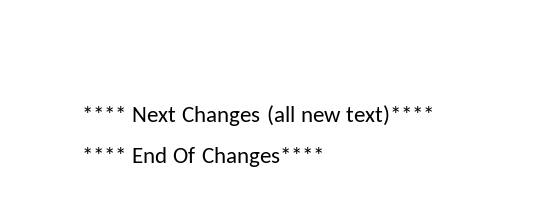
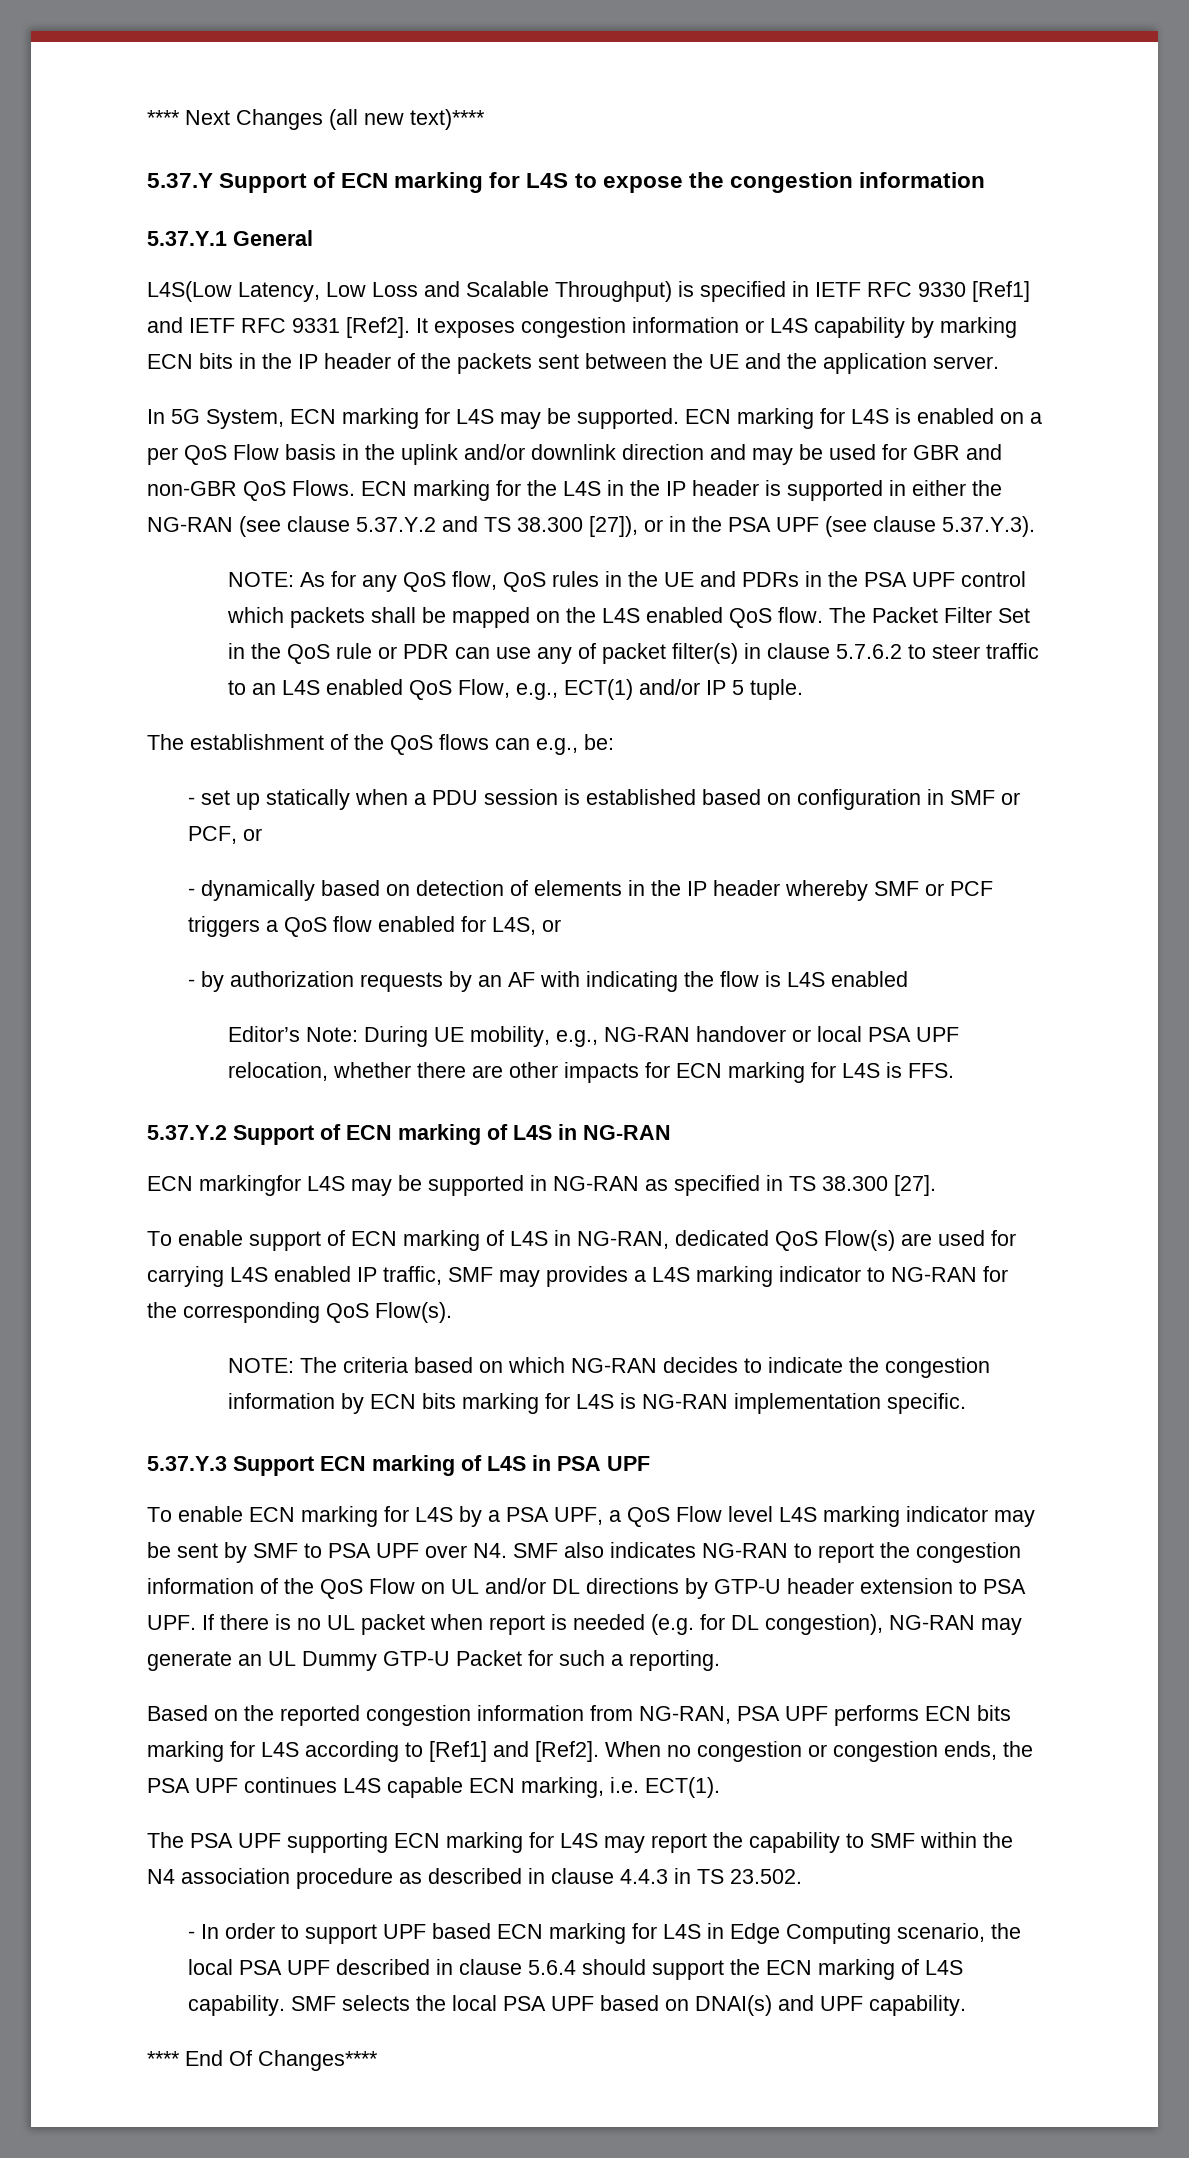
(435, 115) none -> [147,172,985,193] [147,230,313,246] [147,281,1030,302] [147,317,1017,338] [147,353,999,374] [147,408,1042,429] [147,444,1002,465] [147,480,1002,501] [147,516,1035,537] [228,571,1027,592] [227,607,1031,628] [228,643,1040,664] [228,679,804,700] [147,734,614,755] [187,789,1020,810] [187,826,262,844] [187,880,993,901] [187,916,561,937] [187,971,908,992] [228,1026,960,1047] [228,1062,955,1083] [147,1124,671,1145] [147,1175,936,1196] [147,1230,1016,1251] [147,1266,1008,1287] [147,1302,452,1323] [228,1357,991,1378] [228,1393,967,1414] [147,1455,650,1476] [147,1506,1035,1527] [147,1542,1021,1563] [147,1578,1026,1599] [147,1614,1022,1635] [147,1650,720,1671] [147,1705,1011,1726] [147,1741,1033,1762] [147,1777,720,1798] [147,1832,1013,1853] [147,1868,802,1889] [187,1923,1021,1944] [187,1959,963,1980] [187,1995,966,2016] // 5.37.Y Support of ECN marking for L4S to expose the congestion information // 5.37.Y.1 General // L4S(Low Latency, Low Loss and Scalable Throughput) is specified in IETF RFC 9330 [Ref1] and IETF RFC 9331 [Ref2]. It exposes congestion information or L4S capability by marking ECN bits in the IP header of the packets sent between the UE and the application server. // In 5G System, ECN marking for L4S may be supported. ECN marking for L4S is enabled on a per QoS Flow basis in the uplink and/or downlink direction and may be used for GBR and non-GBR QoS Flows. ECN marking for the L4S in the IP header is supported in either the NG-RAN (see clause 5.37.Y.2 and TS 38.300 [27]), or in the PSA UPF (see clause 5.37.Y.3). // NOTE: As for any QoS flow, QoS rules in the UE and PDRs in the PSA UPF control which packets shall be mapped on the L4S enabled QoS flow. The Packet Filter Set in the QoS rule or PDR can use any of packet filter(s) in clause 5.7.6.2 to steer traffic to an L4S enabled QoS Flow, e.g., ECT(1) and/or IP 5 tuple. // The establishment of the QoS flows can e.g., be: // - set up statically when a PDU session is established based on configuration in SMF or PCF, or // - dynamically based on detection of elements in the IP header whereby SMF or PCF triggers a QoS flow enabled for L4S, or // - by authorization requests by an AF with indicating the flow is L4S enabled // Editor’s Note: During UE mobility, e.g., NG-RAN handover or local PSA UPF relocation, whether there are other impacts for ECN marking for L4S is FFS. // 5.37.Y.2 Support of ECN marking of L4S in NG-RAN // ECN markingfor L4S may be supported in NG-RAN as specified in TS 38.300 [27]. // To enable support of ECN marking of L4S in NG-RAN, dedicated QoS Flow(s) are used for carrying L4S enabled IP traffic, SMF may provides a L4S marking indicator to NG-RAN for the corresponding QoS Flow(s). // NOTE: The criteria based on which NG-RAN decides to indicate the congestion information by ECN bits marking for L4S is NG-RAN implementation specific. // 5.37.Y.3 Support ECN marking of L4S in PSA UPF // To enable ECN marking for L4S by a PSA UPF, a QoS Flow level L4S marking indicator may be sent by SMF to PSA UPF over N4. SMF also indicates NG-RAN to report the congestion information of the QoS Flow on UL and/or DL directions by GTP-U header extension to PSA UPF. If there is no UL packet when report is needed (e.g. for DL congestion), NG-RAN may generate an UL Dummy GTP-U Packet for such a reporting. // Based on the reported congestion information from NG-RAN, PSA UPF performs ECN bits marking for L4S according to [Ref1] and [Ref2]. When no congestion or congestion ends, the PSA UPF continues L4S capable ECN marking, i.e. ECT(1). // The PSA UPF supporting ECN marking for L4S may report the capability to SMF within the N4 association procedure as described in clause 4.4.3 in TS 23.502. // - In order to support UPF based ECN marking for L4S in Edge Computing scenario, the local PSA UPF described in clause 5.6.4 should support the ECN marking of L4S capability. SMF selects the local PSA UPF based on DNAI(s) and UPF capability.

